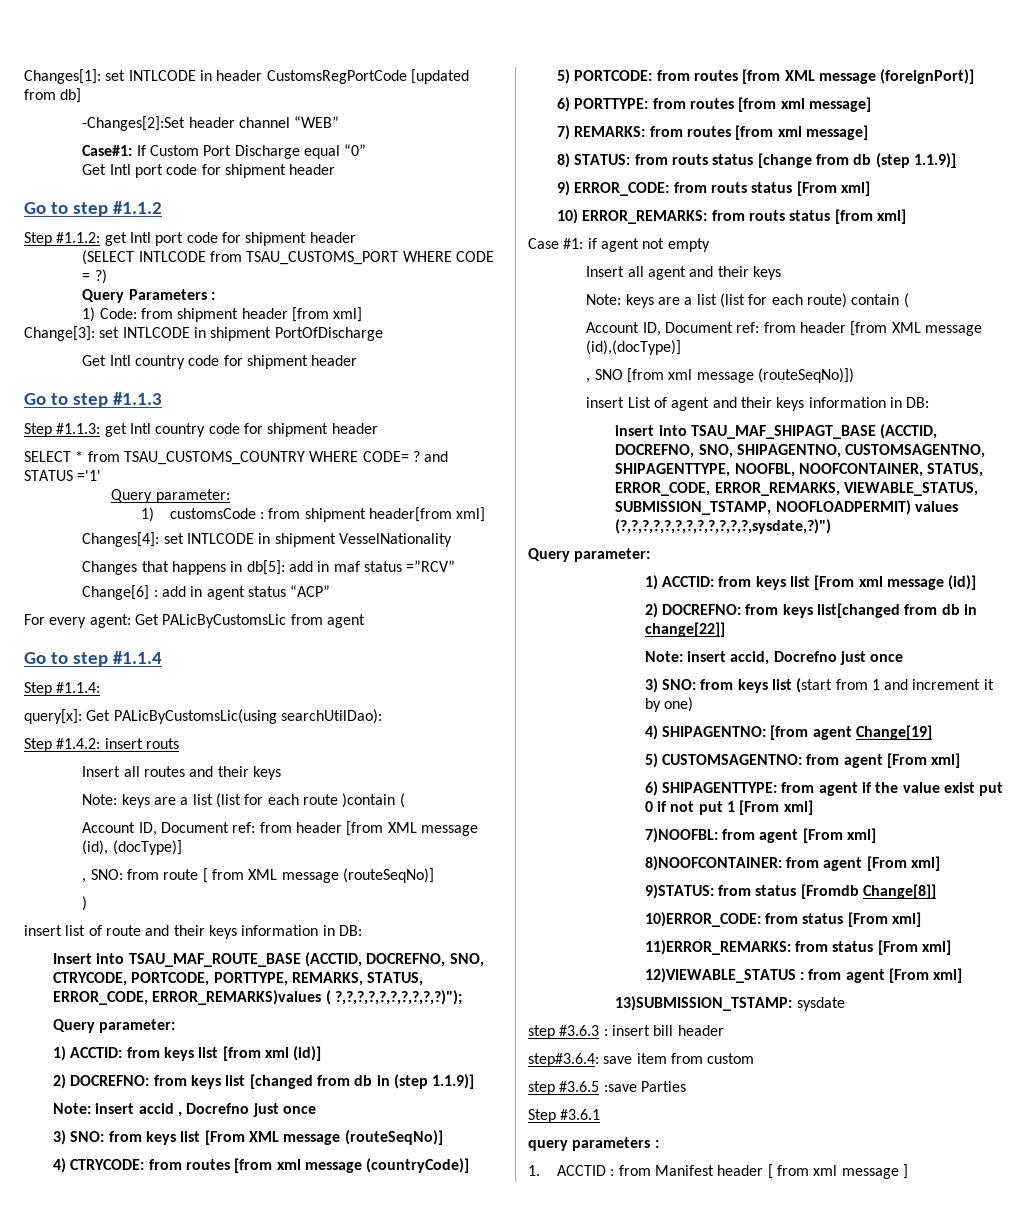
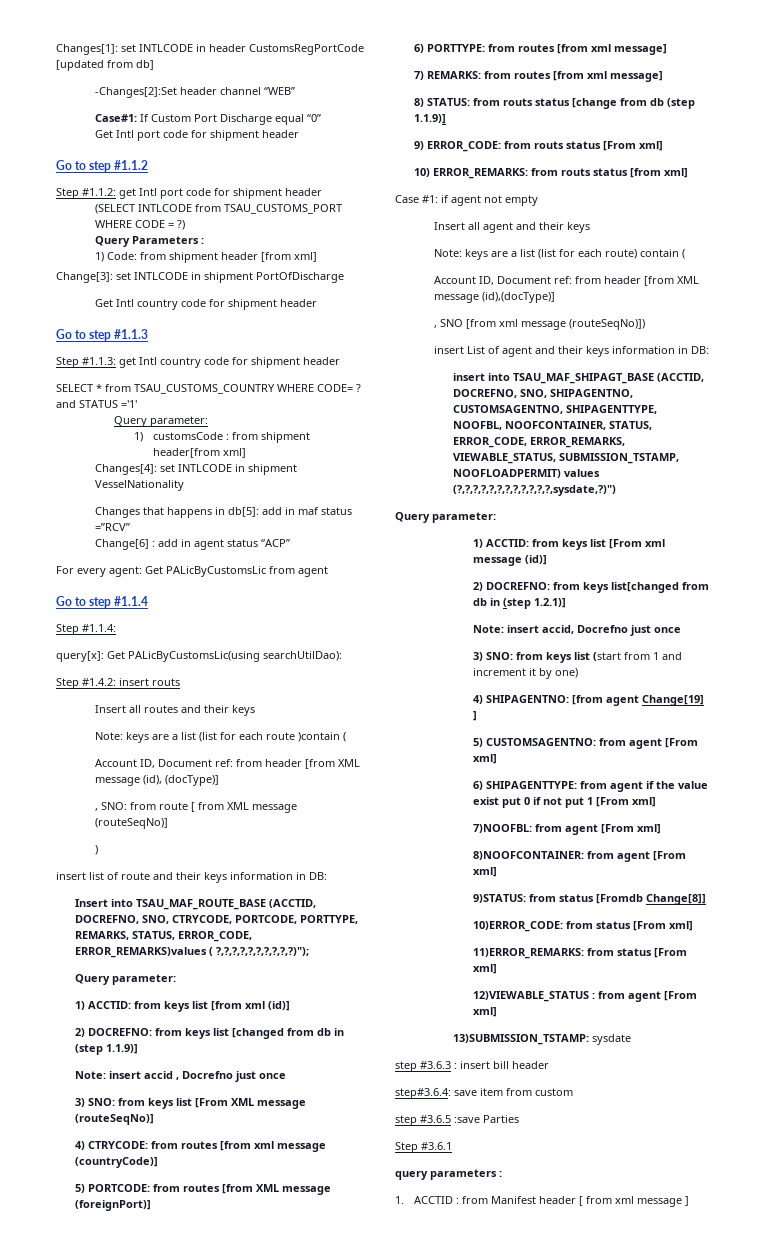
[644,622,725,637] change[22]] -> [502,598,566,609] (step 1.2.1)]
(932, 732) none -> [472,711,477,721] ]

